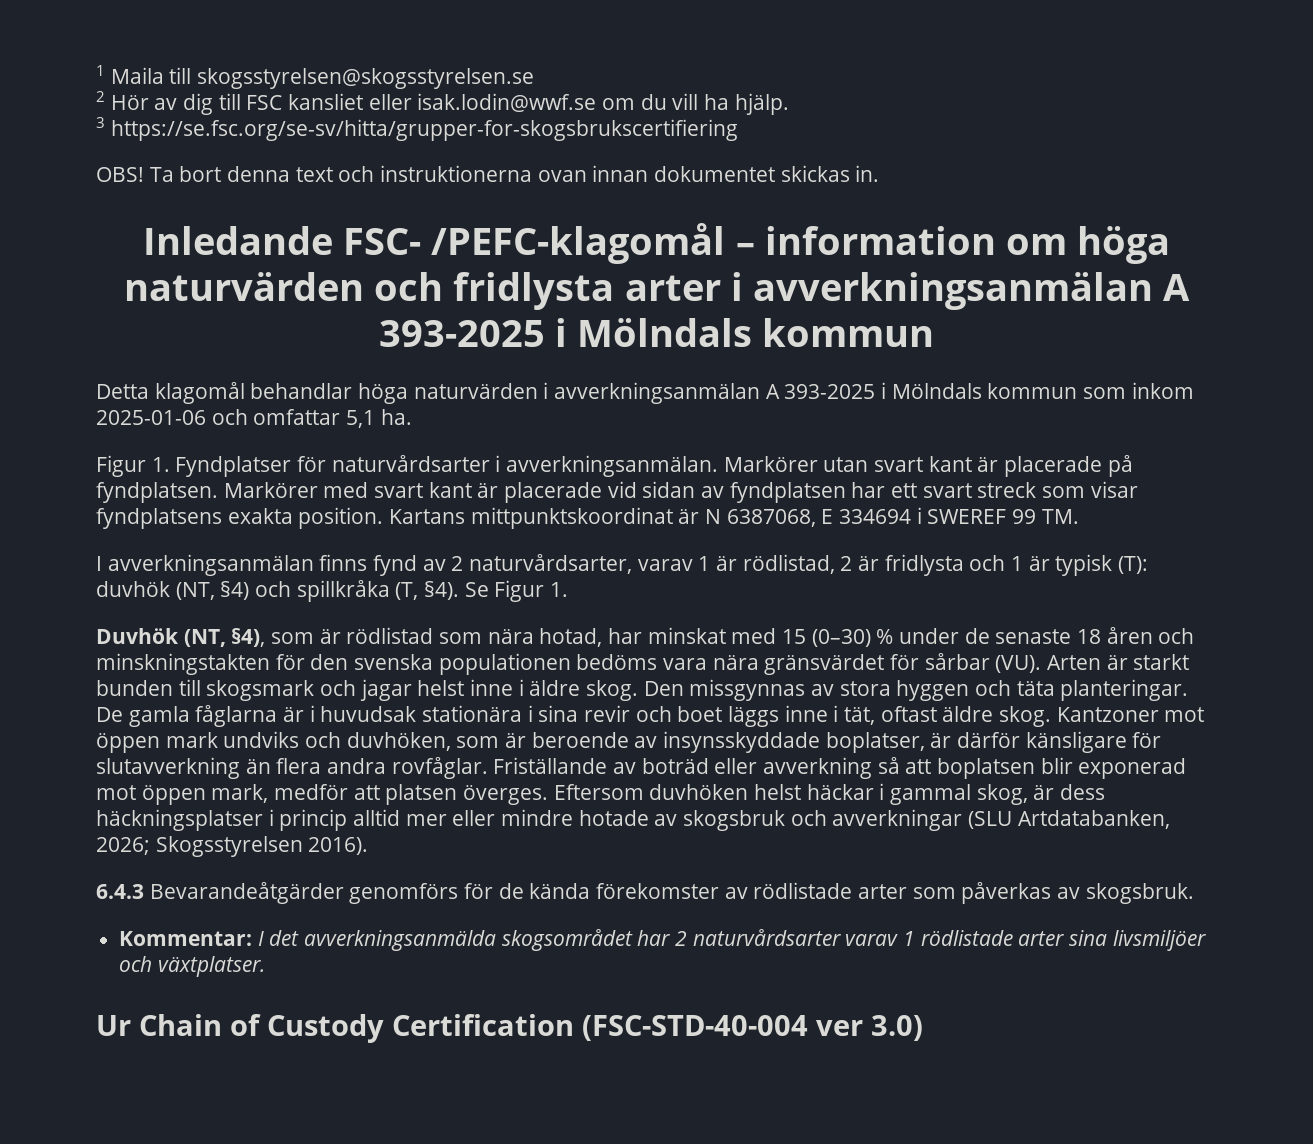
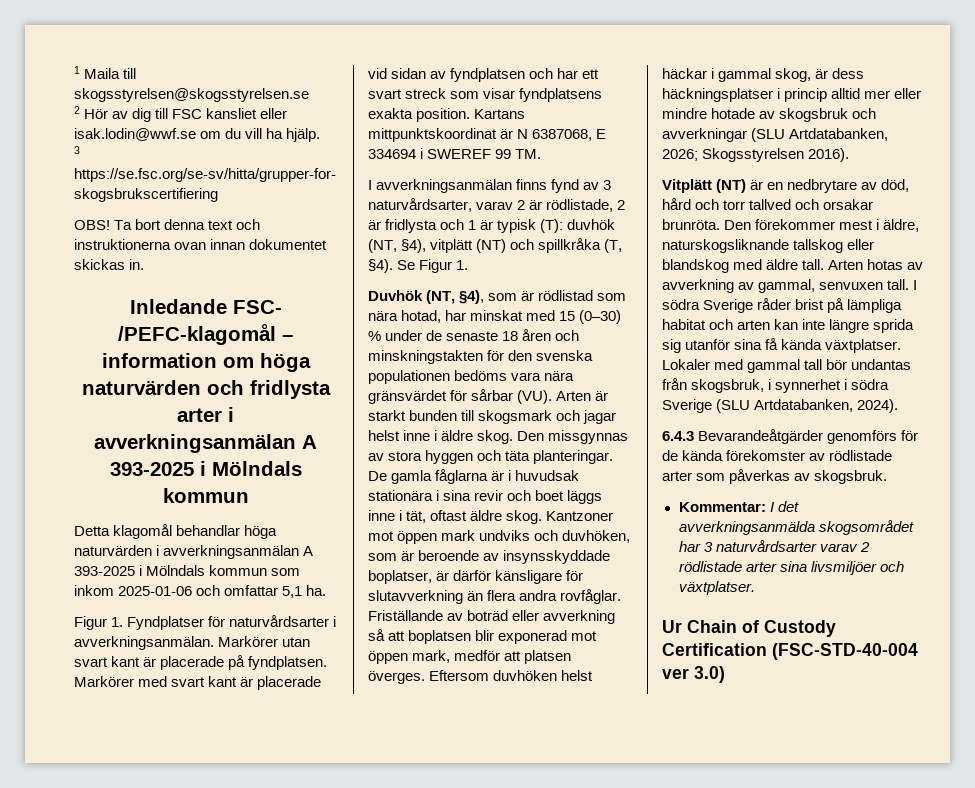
(846, 492) none -> [529,68,554,79] och
[451,556,464,571] 2 -> [603,180,612,190] 3
[698,554,835,574] 1 är rödlistad, -> [517,199,614,212] 2 är rödlistade,
[220,581,250,600] §4) -> [401,239,507,253] §4), vitplätt (NT)
(369, 846) none -> [662,179,910,193] [662,198,874,210] [662,219,920,232] [662,239,875,253] [662,259,924,273] [662,279,918,293] [662,298,903,313] [662,319,915,333] [662,338,902,353] [662,359,912,373] [662,378,890,393] [662,399,899,413] // Vitplätt (NT) är en nedbrytare av död, hård och torr tallved och orsakar brunröta. Den förekommer mest i äldre, naturskogsliknande tallskog eller blandskog med äldre tall. Arten hotas av avverkning av gammal, senvuxen tall. I södra Sverige råder brist på lämpliga habitat och arten kan inte längre sprida sig utanför sina få kända växtplatser. Lokaler med gammal tall bör undantas från skogsbruk, i synnerhet i södra Sverige (SLU Artdatabanken, 2024).
[675,931,688,946] 2 -> [703,542,713,552] 3
[903,931,916,946] 1 -> [859,542,870,552] 2

